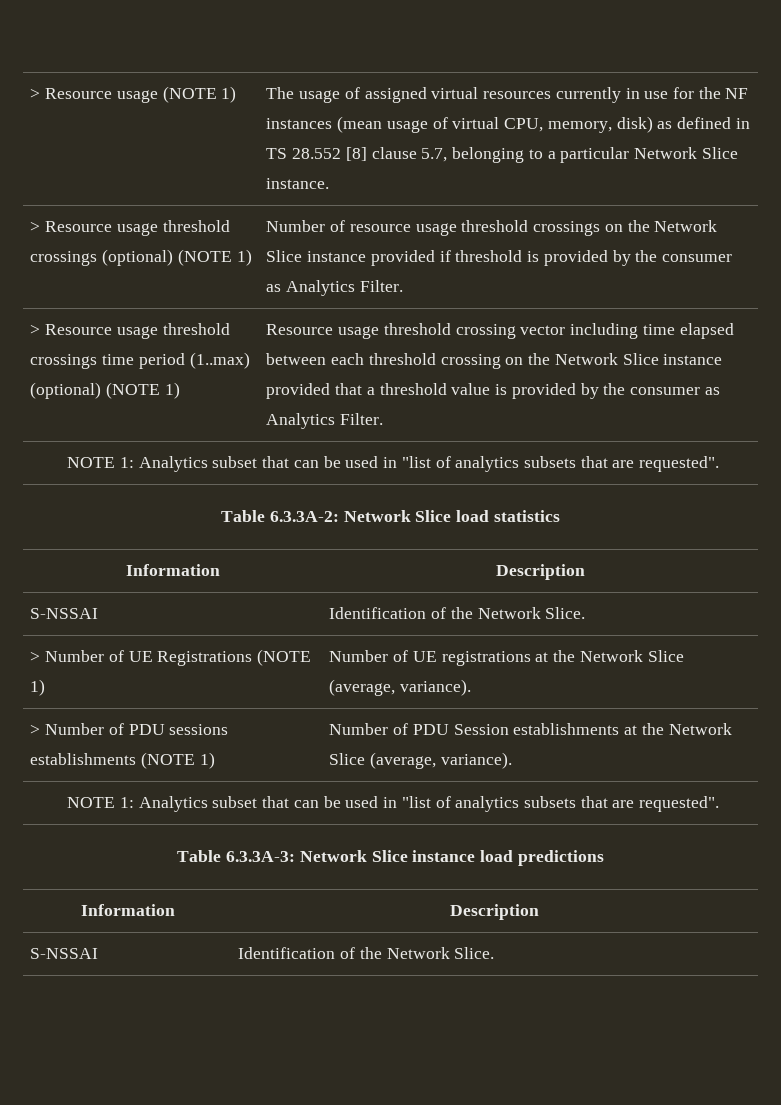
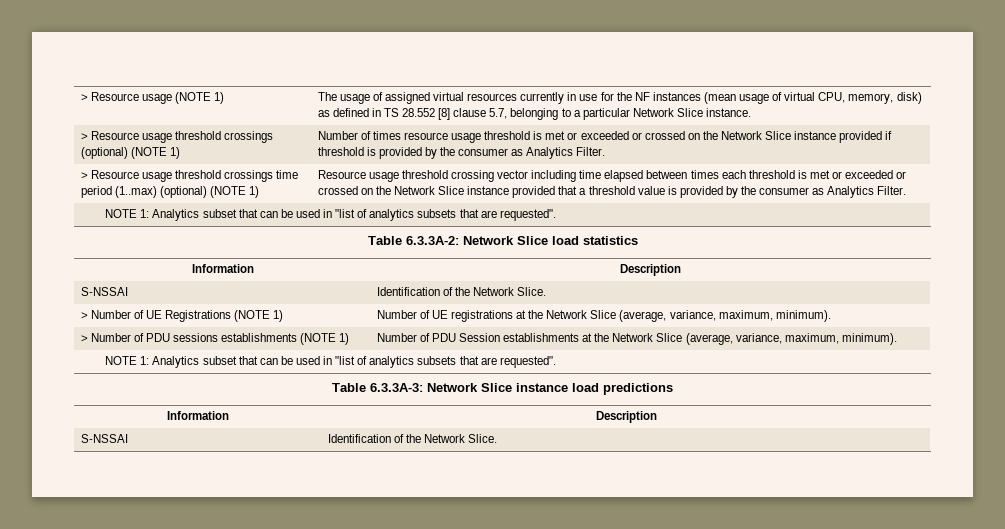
(346, 226) none -> [372,131,401,140] times
[533,221,601,236] crossings -> [533,131,685,140] is met or exceeded or crossed
(327, 359) none -> [690,170,719,179] times
[440,354,501,369] crossing -> [797,170,907,179] [317,186,358,195] is met or exceeded or crossed
[400,679,472,696] variance). -> [669,310,831,322] variance, maximum, minimum).
[440,752,512,769] variance). -> [735,333,897,345] variance, maximum, minimum).

